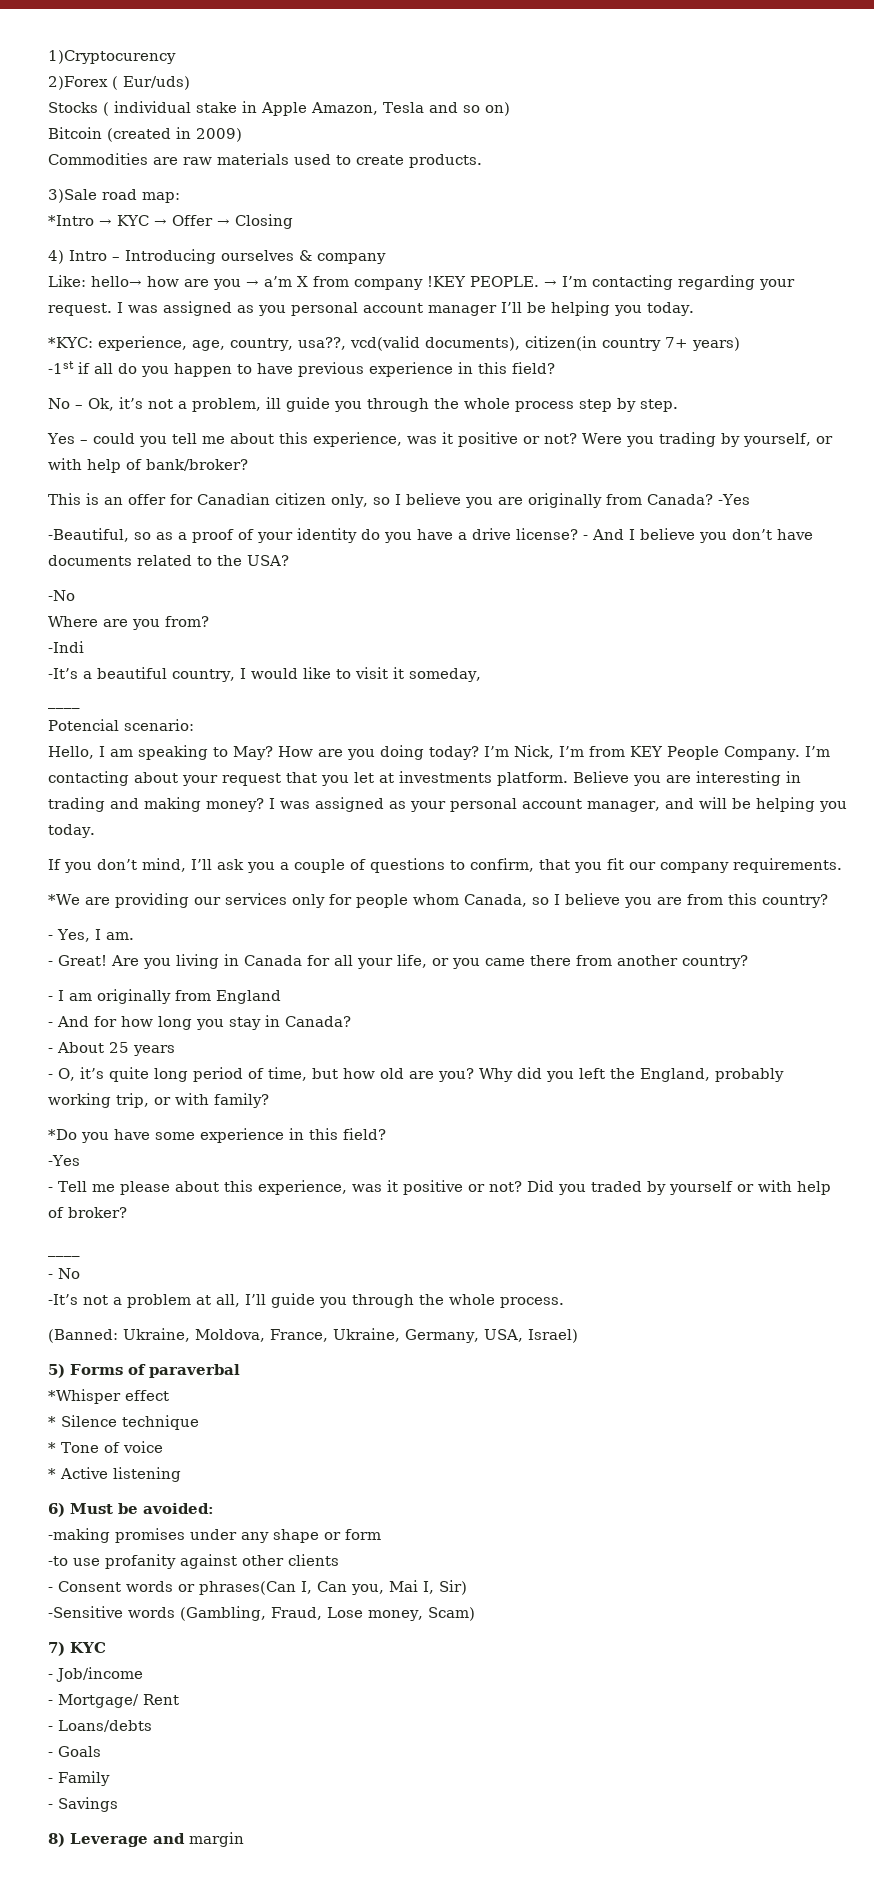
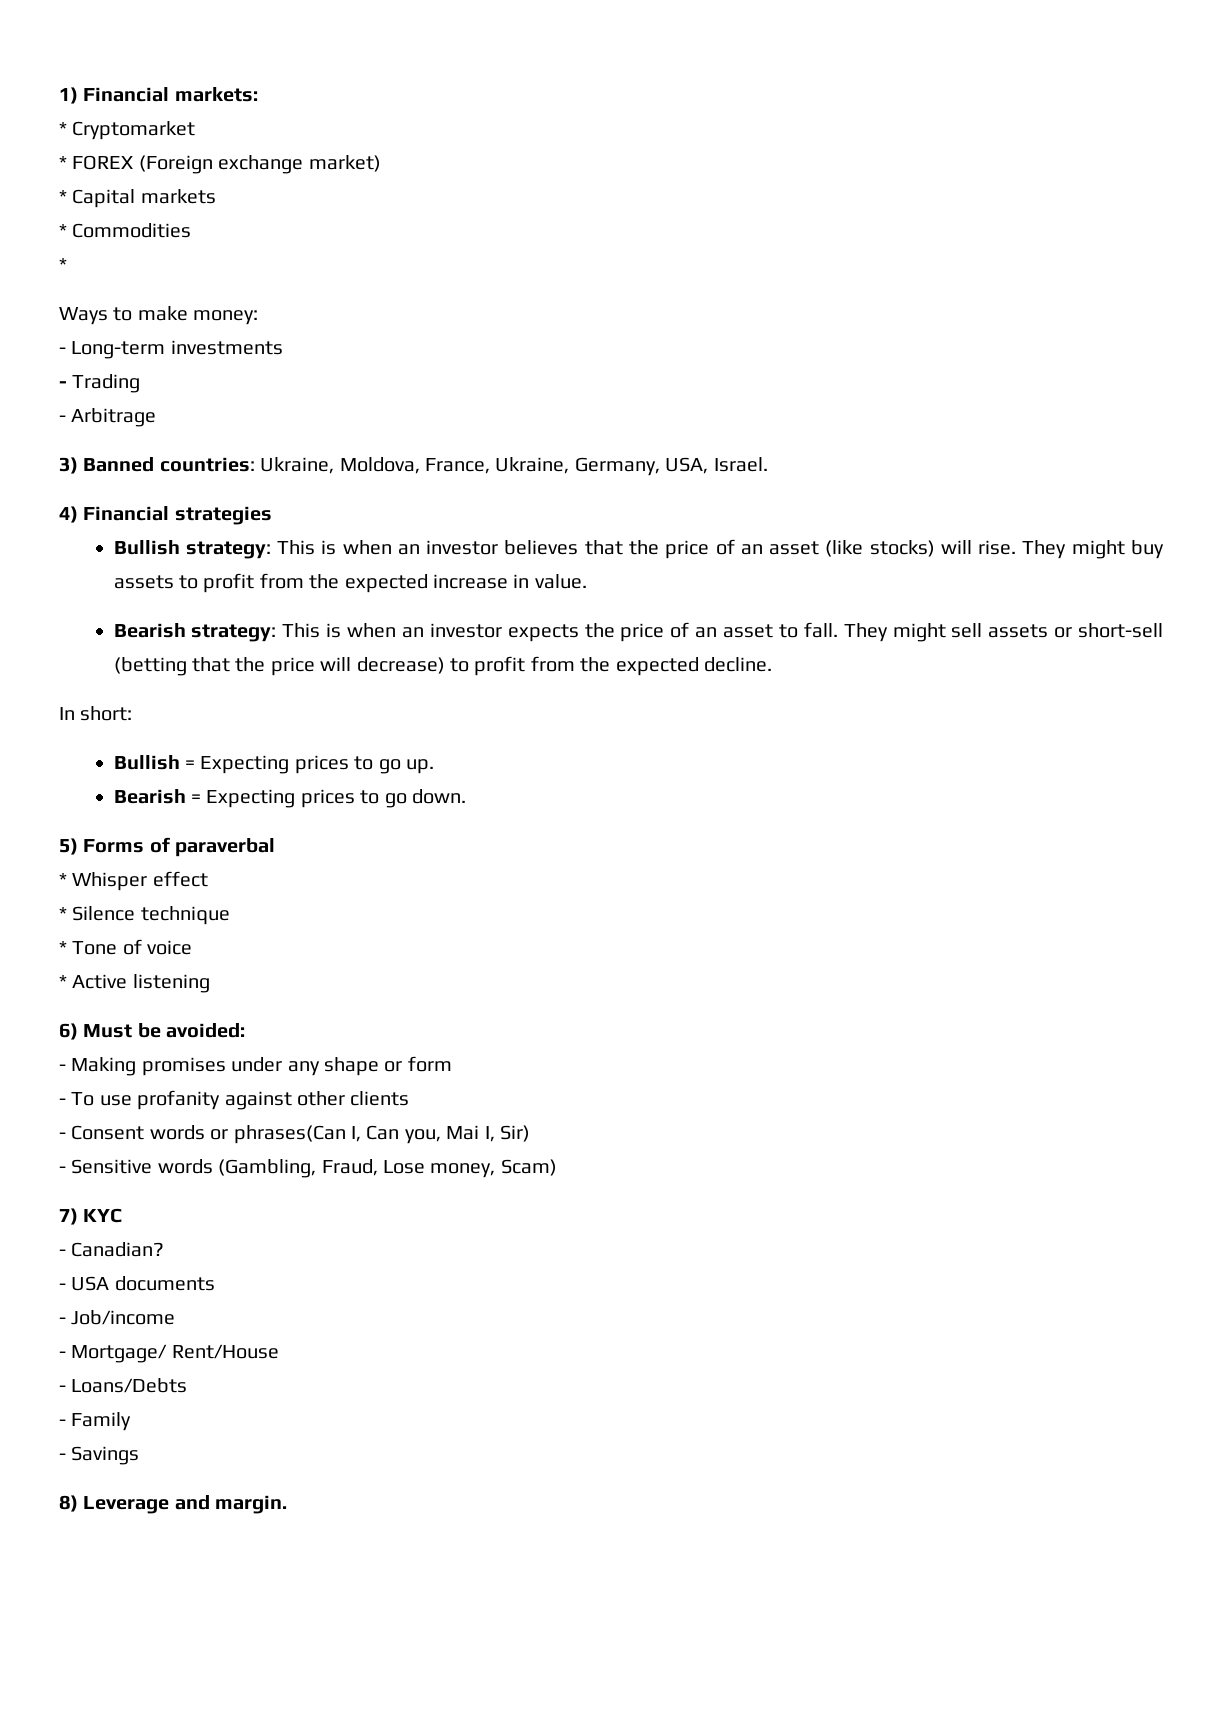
[48,50,176,64] [48,76,190,90] [48,101,510,116] [48,127,242,142] [48,153,482,168] [48,189,180,203] [48,214,293,229] [48,249,386,264] [48,275,795,290] [48,301,694,316] [48,336,740,351] [48,361,555,377] [48,397,678,412] [47,432,833,447] [48,458,248,473] [48,493,750,508] [48,528,813,543] [48,555,289,566] [48,590,75,601] [48,616,209,630] [48,641,84,653] [48,667,481,682] [48,705,80,709] [48,719,194,731] [48,745,830,760] [48,771,801,786] [48,797,847,812] [48,824,95,838] [48,858,842,873] [48,893,828,908] [48,929,134,942] [48,954,748,969] [48,989,281,1004] [48,1015,351,1030] [48,1042,175,1056] [48,1067,784,1082] [48,1093,269,1108] [48,1128,386,1143] [48,1155,80,1166] [48,1180,831,1195] [48,1207,127,1218] [48,1253,80,1257] [48,1268,80,1279] [48,1293,564,1308] [48,1329,118,1343] 1)Cryptocurency // 2)Forex ( Eur/uds) // Stocks ( individual stake in Apple Amazon, Tesla and so on) // Bitcoin (created in 2009) // Commodities are raw materials used to create products. // 3)Sale road map: // *Intro → KYC → Offer → Closing // 4) Intro – Introducing ourselves & company // Like: hello→ how are you → a’m X from company !KEY PEOPLE. → I’m contacting regarding your request. I was assigned as you personal account manager I’ll be helping you today. // *KYC: experience, age, country, usa??, vcd(valid documents), citizen(in country 7+ years) // -1st if all do you happen to have previous experience in this field? // No – Ok, it’s not a problem, ill guide you through the whole process step by step. // Yes – could you tell me about this experience, was it positive or not? Were you trading by yourself, or with help of bank/broker? // This is an offer for Canadian citizen only, so I believe you are originally from Canada? -Yes // -Beautiful, so as a proof of your identity do you have a drive license? - And I believe you don’t have documents related to the USA? // -No // Where are you from? // -Indi // -It’s a beautiful country, I would like to visit it someday, // ____ // Potencial scenario: // Hello, I am speaking to May? How are you doing today? I’m Nick, I’m from KEY People Company. I’m contacting about your request that you let at investments platform. Believe you are interesting in trading and making money? I was assigned as your personal account manager, and will be helping you today. // If you don’t mind, I’ll ask you a couple of questions to confirm, that you fit our company requirements. // *We are providing our services only for people whom Canada, so I believe you are from this country? // - Yes, I am. // - Great! Are you living in Canada for all your life, or you came there from another country? // - I am originally from England // - And for how long you stay in Canada? // - About 25 years // - O, it’s quite long period of time, but how old are you? Why did you left the England, probably working trip, or with family? // *Do you have some experience in this field? // -Yes // - Tell me please about this experience, was it positive or not? Did you traded by yourself or with help of broker? // ____ // - No // -It’s not a problem at all, I’ll guide you through the whole process. // (Banned: -> [59,87,258,104] [59,121,196,140] [59,155,381,174] [59,189,216,208] [59,223,192,238] [59,258,67,271] [59,306,259,325] [59,340,283,359] [59,374,141,393] [59,408,157,427] [59,457,255,474] 1) Financial markets: // * Cryptomarket // * FOREX (Foreign exchange market) // * Capital markets // * Commodities // * // Ways to make money: // - Long-term investments // - Trading // - Arbitrage // 3) Banned countries:
[527,1329,578,1343] Israel) -> [713,457,768,472] [59,506,272,525] [113,539,1164,559] [113,573,587,593] [113,622,1163,642] [113,656,772,676] [59,706,133,721] [113,755,434,774] [113,789,466,808] Israel. // 4) Financial strategies // Bullish strategy: This is when an investor believes that the price of an asset (like stocks) will rise. They might buy assets to profit from the expected increase in value. // Bearish strategy: This is when an investor expects the price of an asset to fall. They might sell assets or short-sell (betting that the price will decrease) to profit from the expected decline. // In short: // Bullish = Expecting prices to go up. // Bearish = Expecting prices to go down.
[48,1389,121,1404] *Whisper -> [59,872,148,891] * Whisper
[48,1528,110,1543] -making -> [59,1057,137,1076] - Making
[48,1556,68,1566] -to -> [59,1092,95,1106] - To
[48,1606,123,1618] -Sensitive -> [59,1159,153,1174] - Sensitive
(106, 1647) none -> [59,1242,165,1257] [59,1276,215,1291] // - Canadian? // - USA documents
[143,1694,179,1705] [48,1720,152,1732] [48,1746,101,1757] Rent // - Loans/debts // - Goals -> [171,1344,279,1359] [59,1378,188,1393] Rent/House // - Loans/Debts
[189,1832,244,1847] margin -> [215,1495,288,1514] margin.

